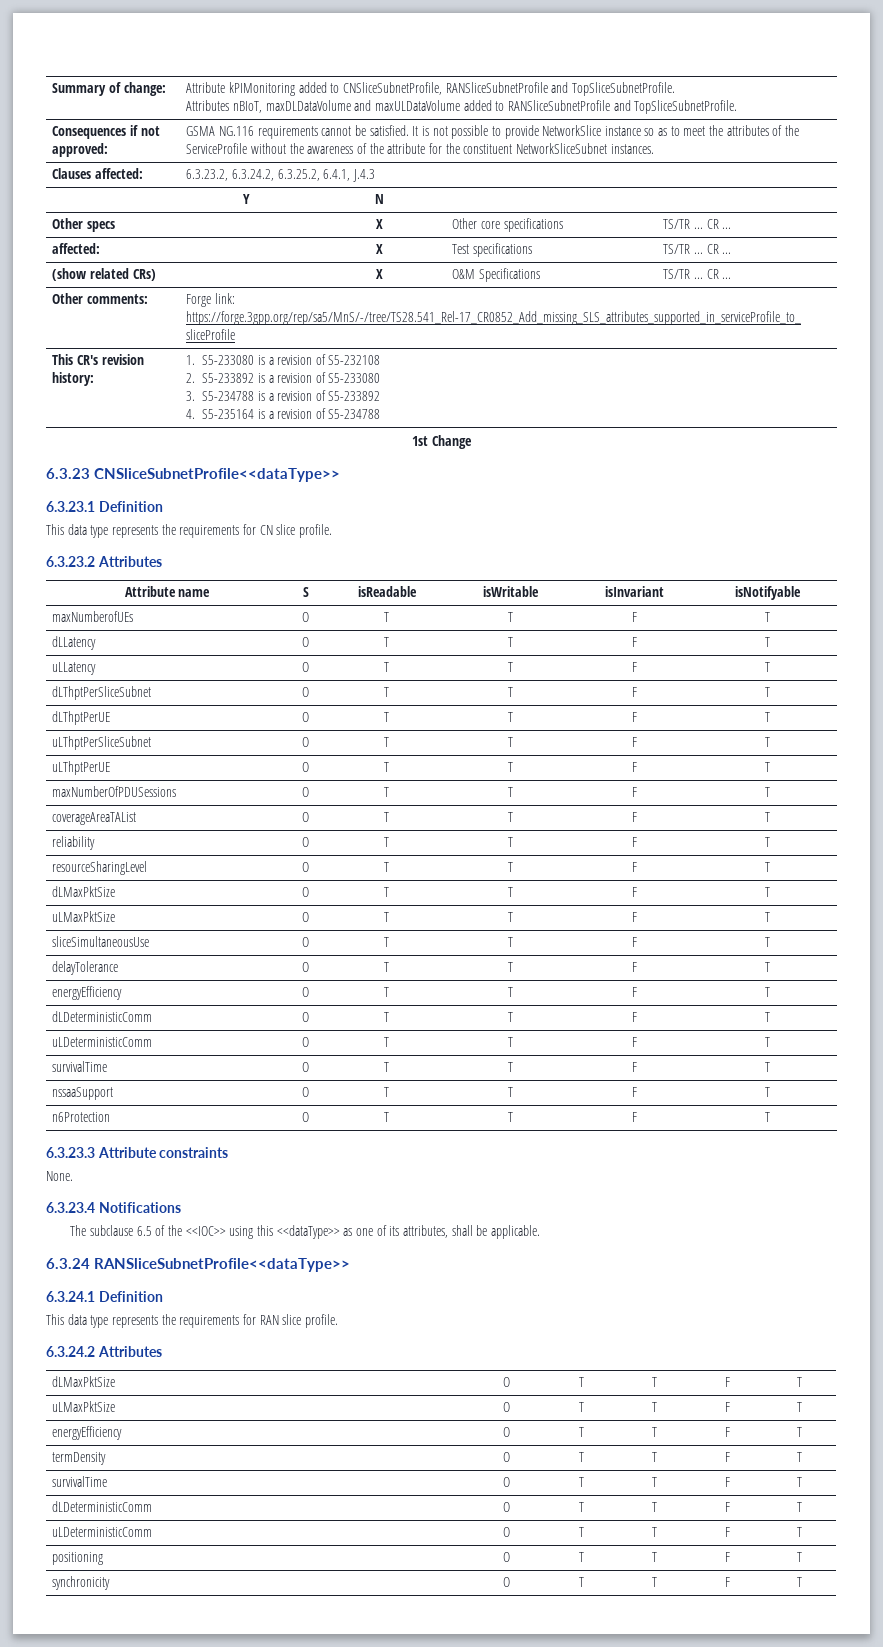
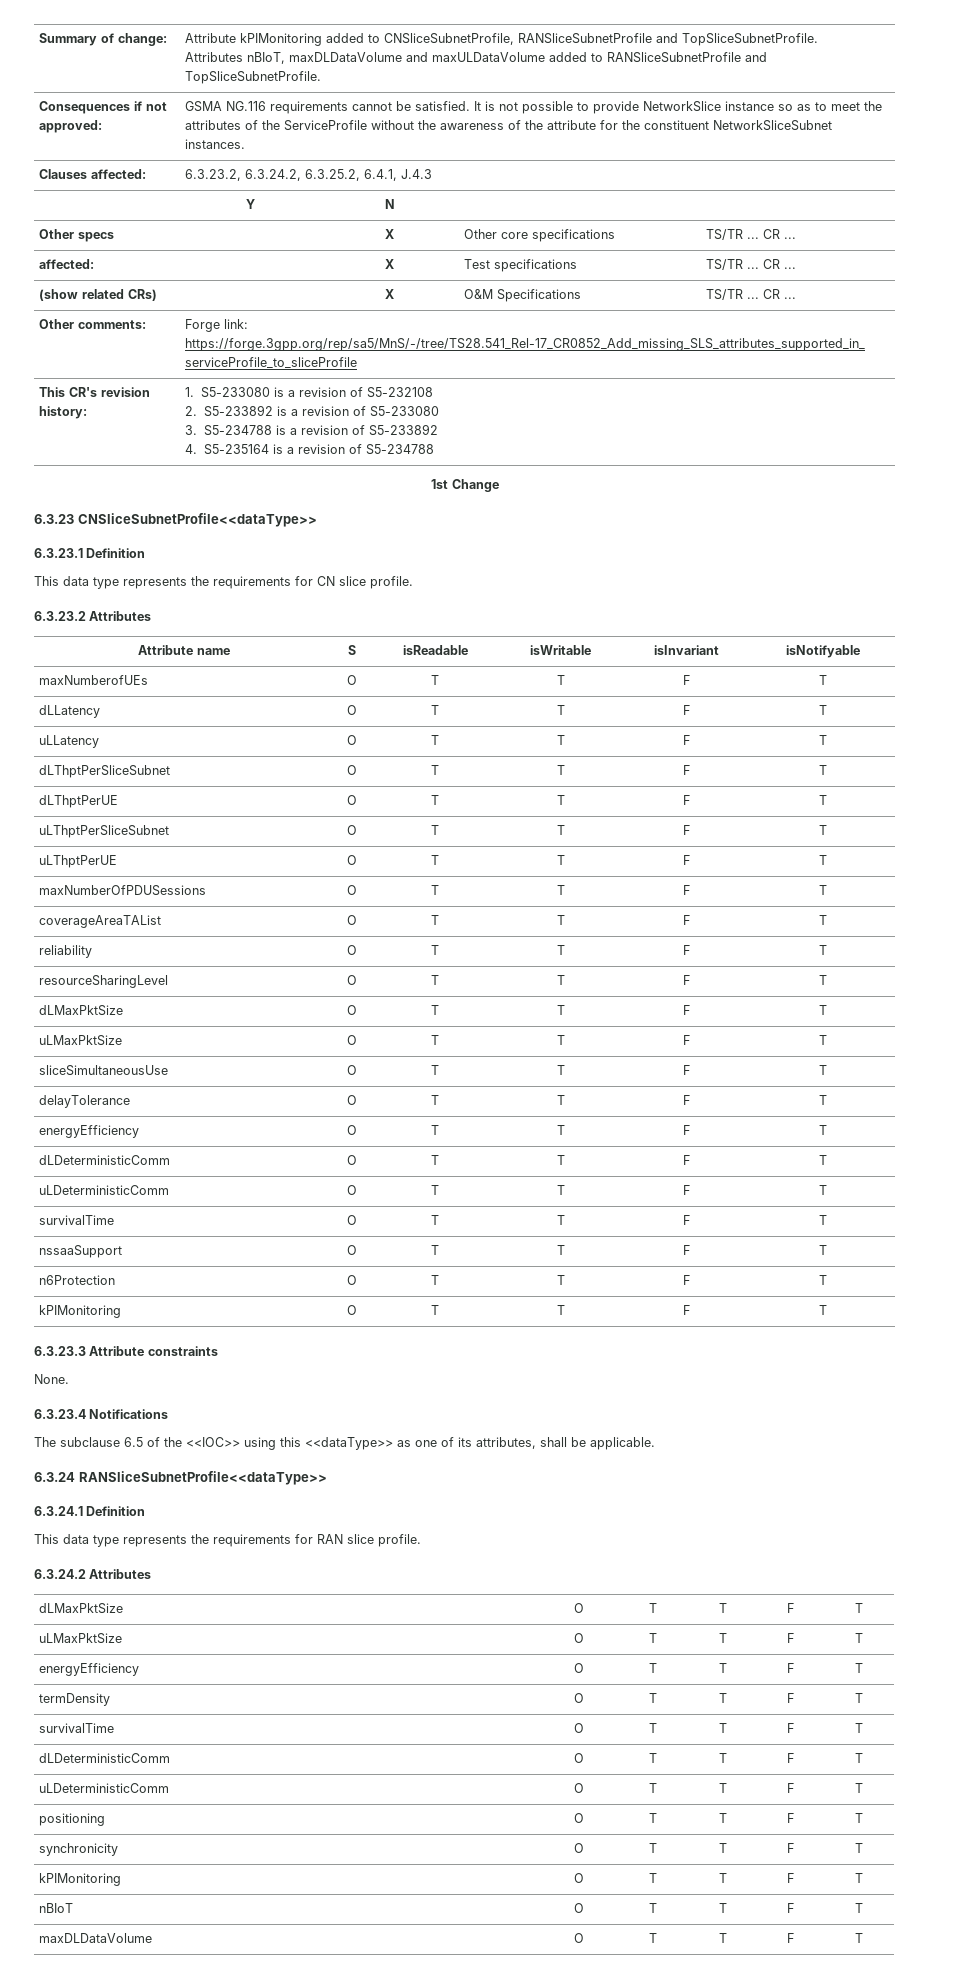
(770, 1117) none -> [39,1305,122,1318] [347,1305,357,1315] [431,1305,439,1315] [556,1305,565,1315] [682,1305,690,1315] [818,1305,827,1315] // kPIMonitoring | O | T | T | F | T
(802, 1582) none -> [39,1873,122,1886] [574,1873,584,1883] [648,1873,657,1883] [718,1873,727,1883] [787,1873,794,1883] [854,1873,863,1883] [39,1903,74,1913] [574,1903,584,1913] [648,1903,657,1913] [718,1903,727,1913] [787,1903,794,1913] [854,1903,863,1913] [39,1933,153,1943] [574,1933,584,1943] [648,1933,657,1943] [718,1933,727,1943] [787,1933,794,1943] [854,1933,863,1943] // kPIMonitoring | O | T | T | F | T // nBIoT | O | T | T | F | T // maxDLDataVolume | O | T | T | F | T

